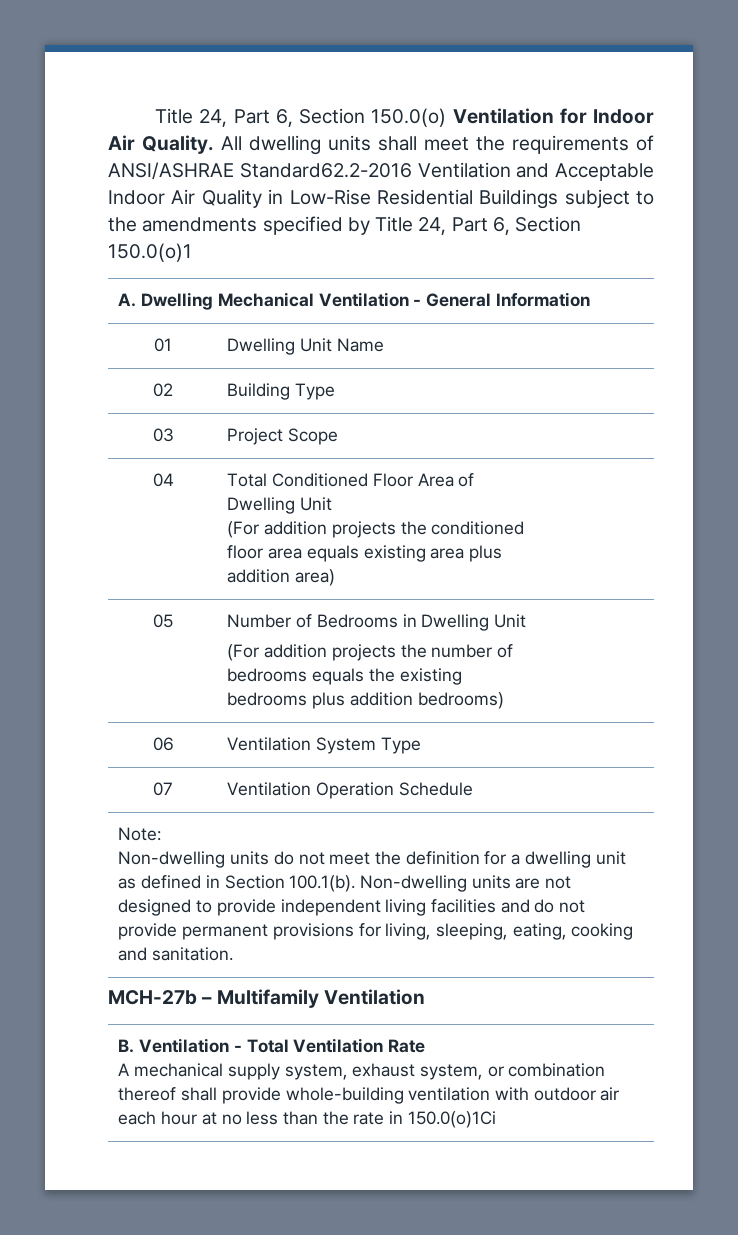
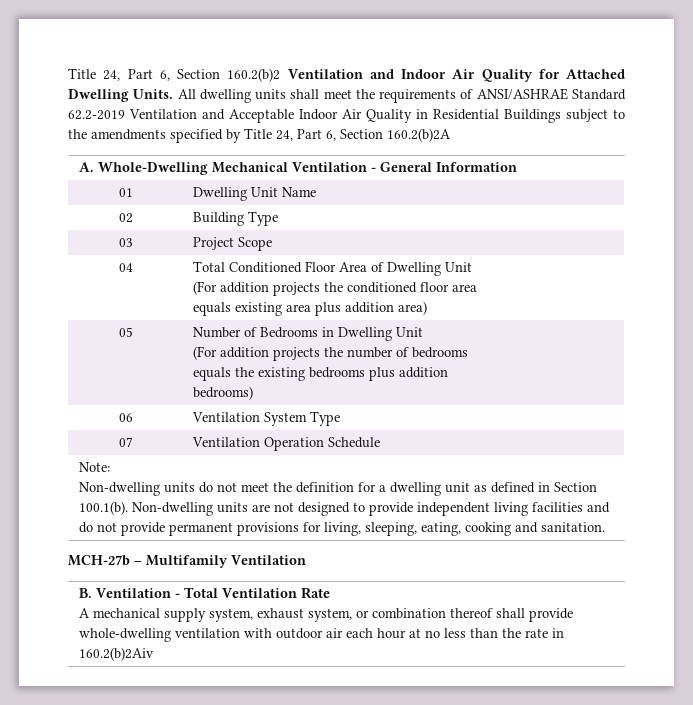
[155,108,654,127] [108,135,214,154] Title 24, Part 6, Section 150.0(o) Ventilation for Indoor Air Quality. -> [68,68,625,82] [68,89,174,102] Title 24, Part 6, Section 160.2(b)2 Ventilation and Indoor Air Quality for Attached Dwelling Units.
[239,163,412,178] Standard62.2-2016 -> [571,89,626,100] [68,110,125,120] Standard 62.2-2019
[289,189,371,205] Low-Rise -> (428, 114) none
[108,243,192,262] 150.0(o)1 -> [387,128,451,142] 160.2(b)2A
[141,292,214,310] Dwelling -> [98,162,209,175] Whole-Dwelling
[285,1087,404,1104] whole-building -> [79,628,172,642] whole-dwelling
[407,1111,496,1128] 150.0(o)1Ci -> [79,647,155,661] 160.2(b)2Aiv

